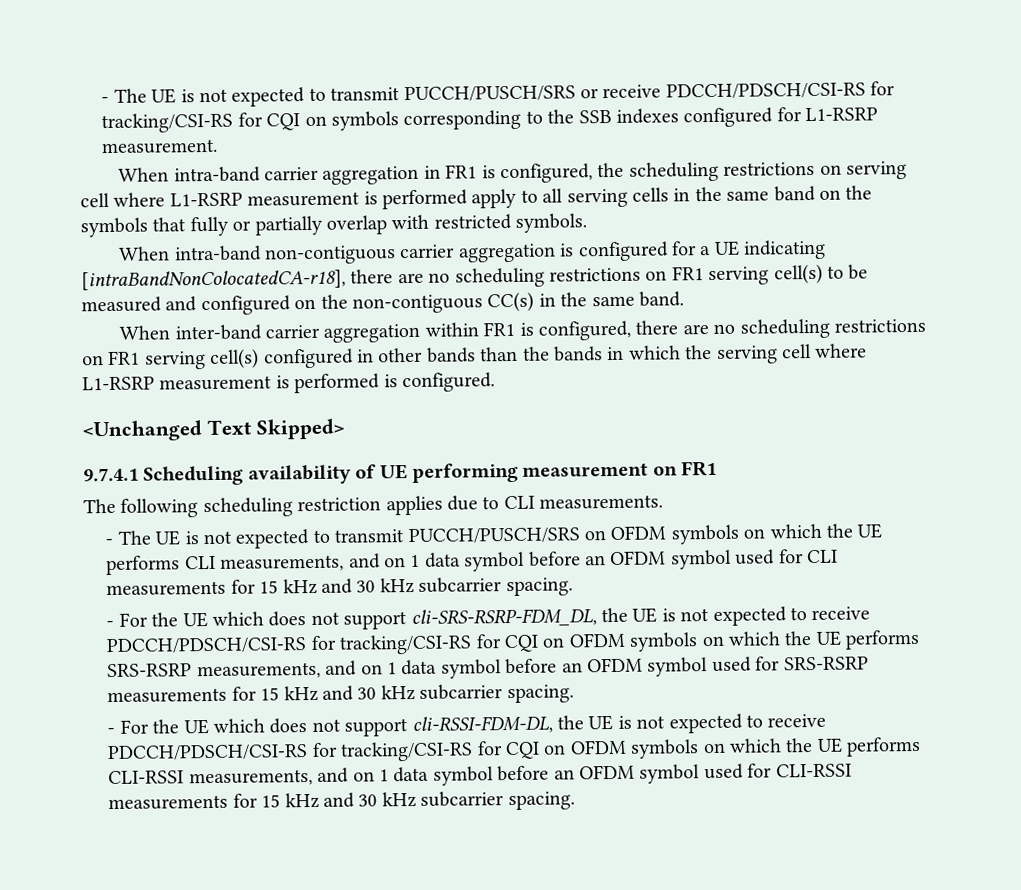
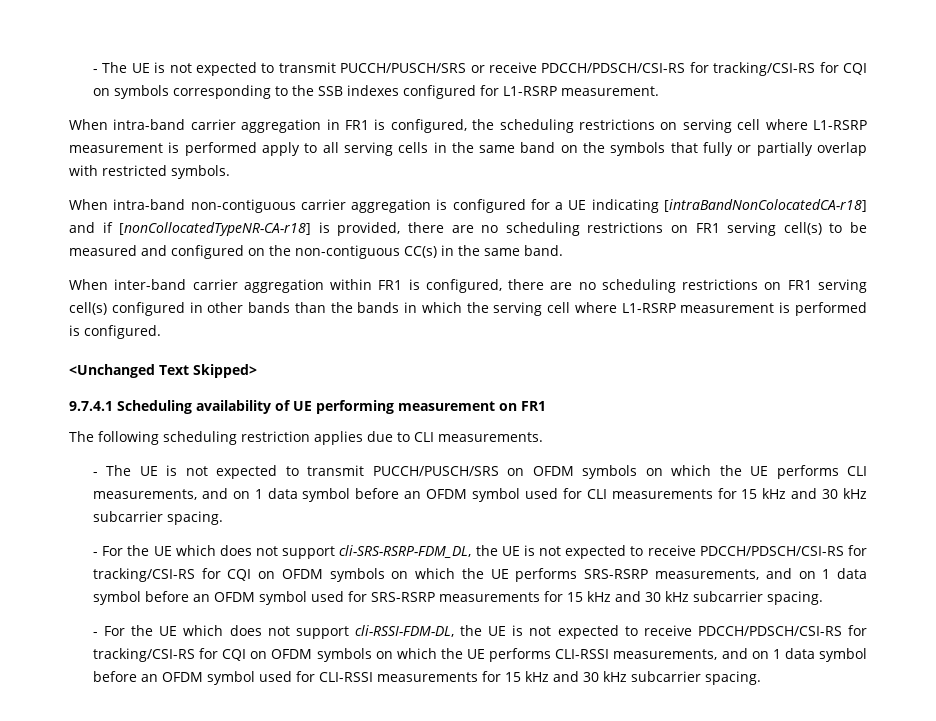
[81,269,346,291] [intraBandNonColocatedCA-r18], -> [663,199,867,212] [69,222,401,236] [intraBandNonColocatedCA-r18] and if [nonCollocatedTypeNR-CA-r18] is provided,

